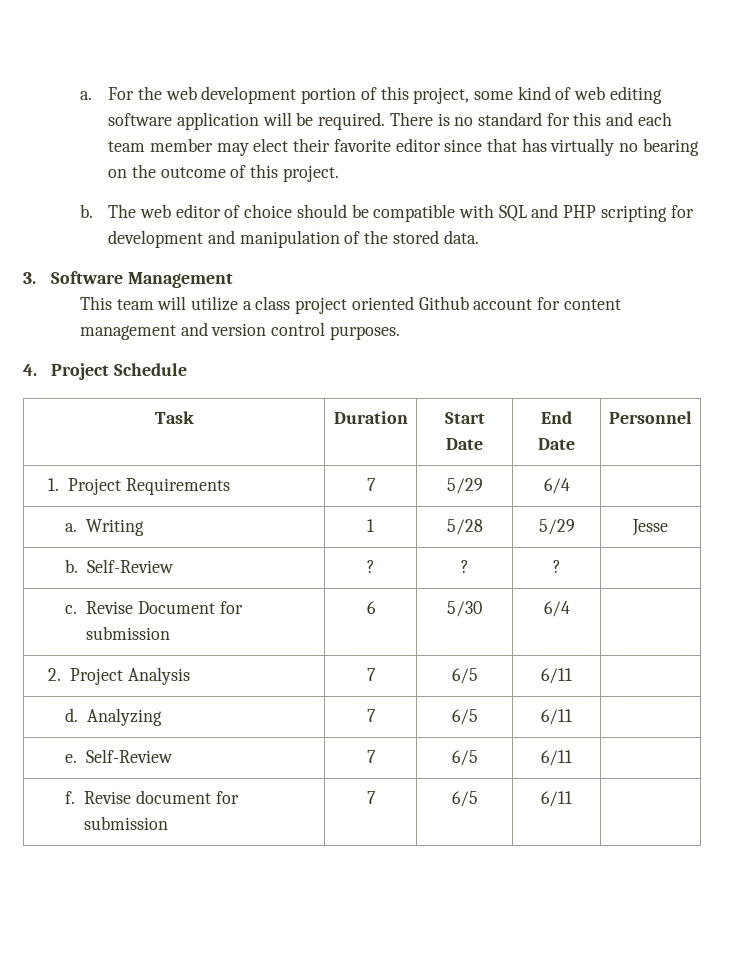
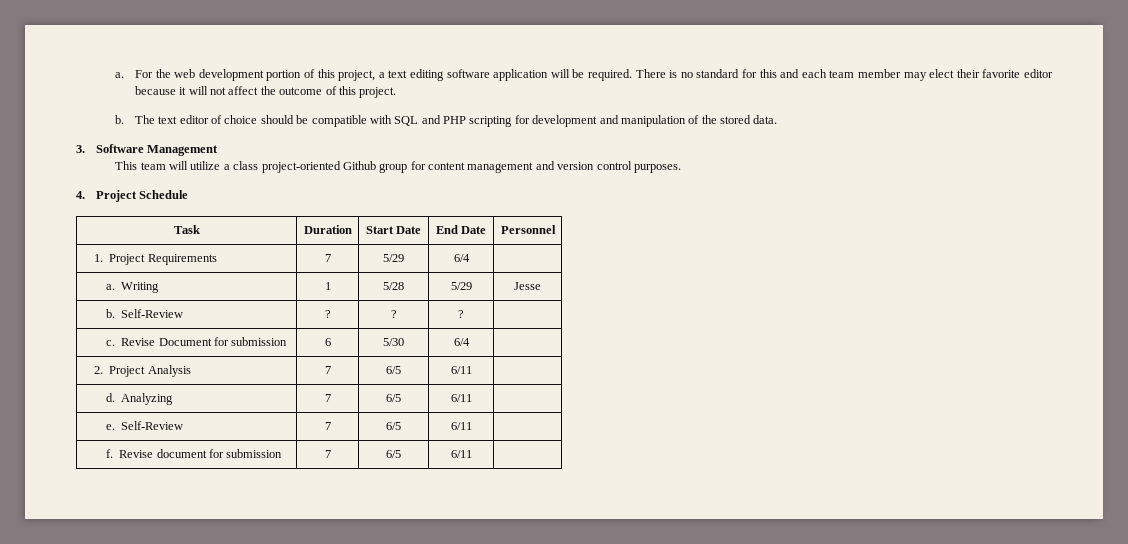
[473,86,606,100] some kind of web -> [378,70,408,78] a text
[444,138,699,156] [108,169,128,178] since that has virtually no bearing on -> [134,86,259,95] because it will not affect
[139,204,171,218] web -> [158,116,178,124] text
[295,296,533,314] project oriented Github account -> [261,161,408,173] project-oriented Github group

